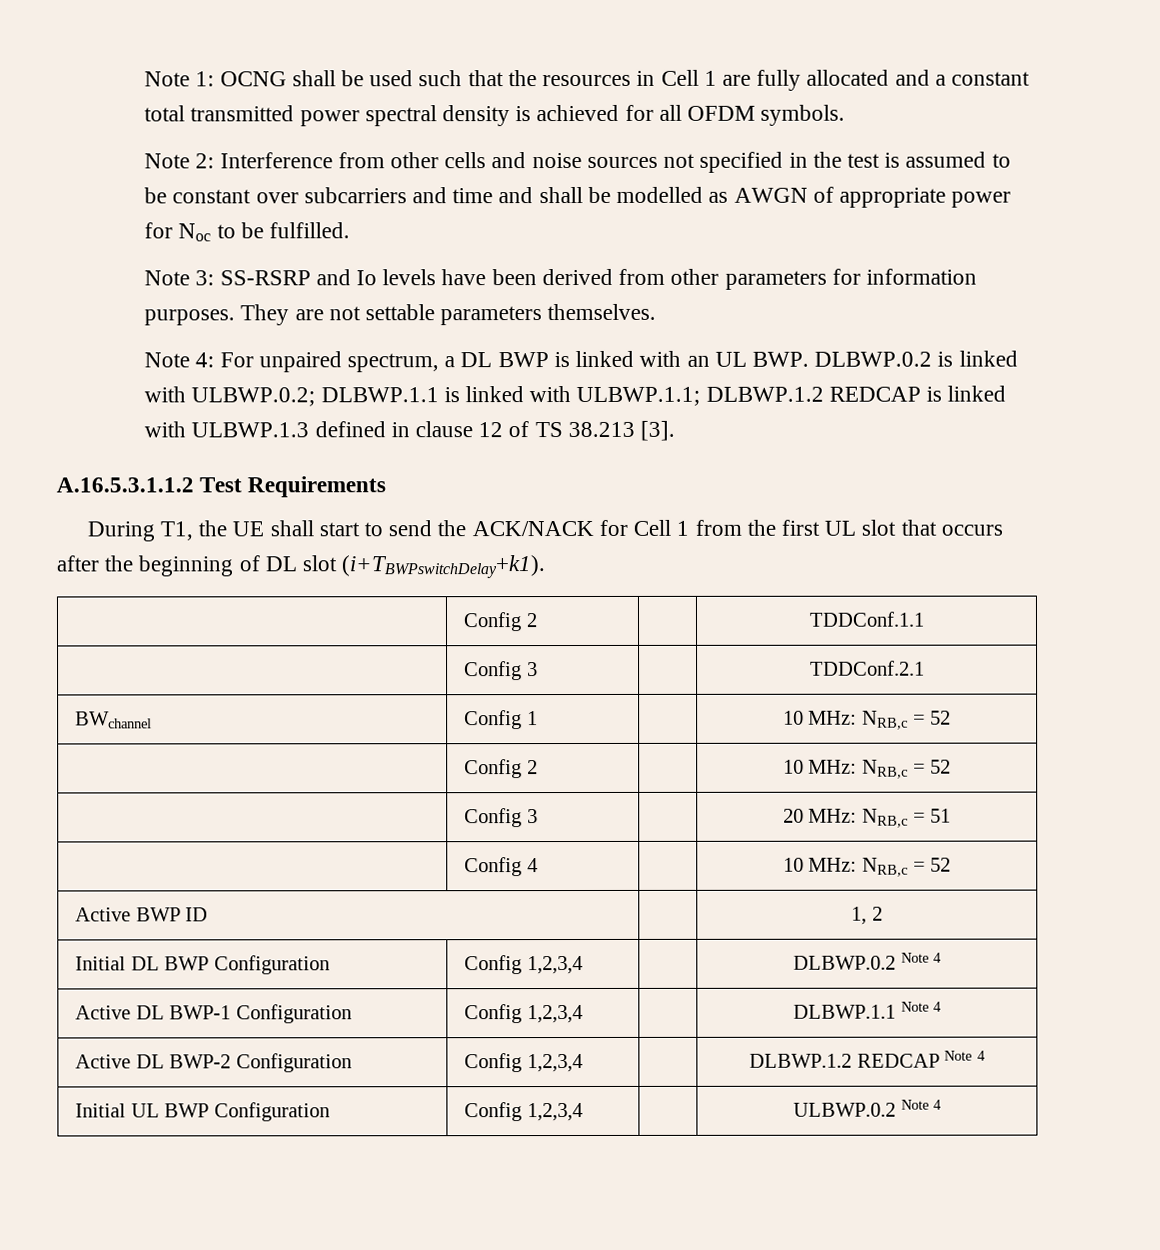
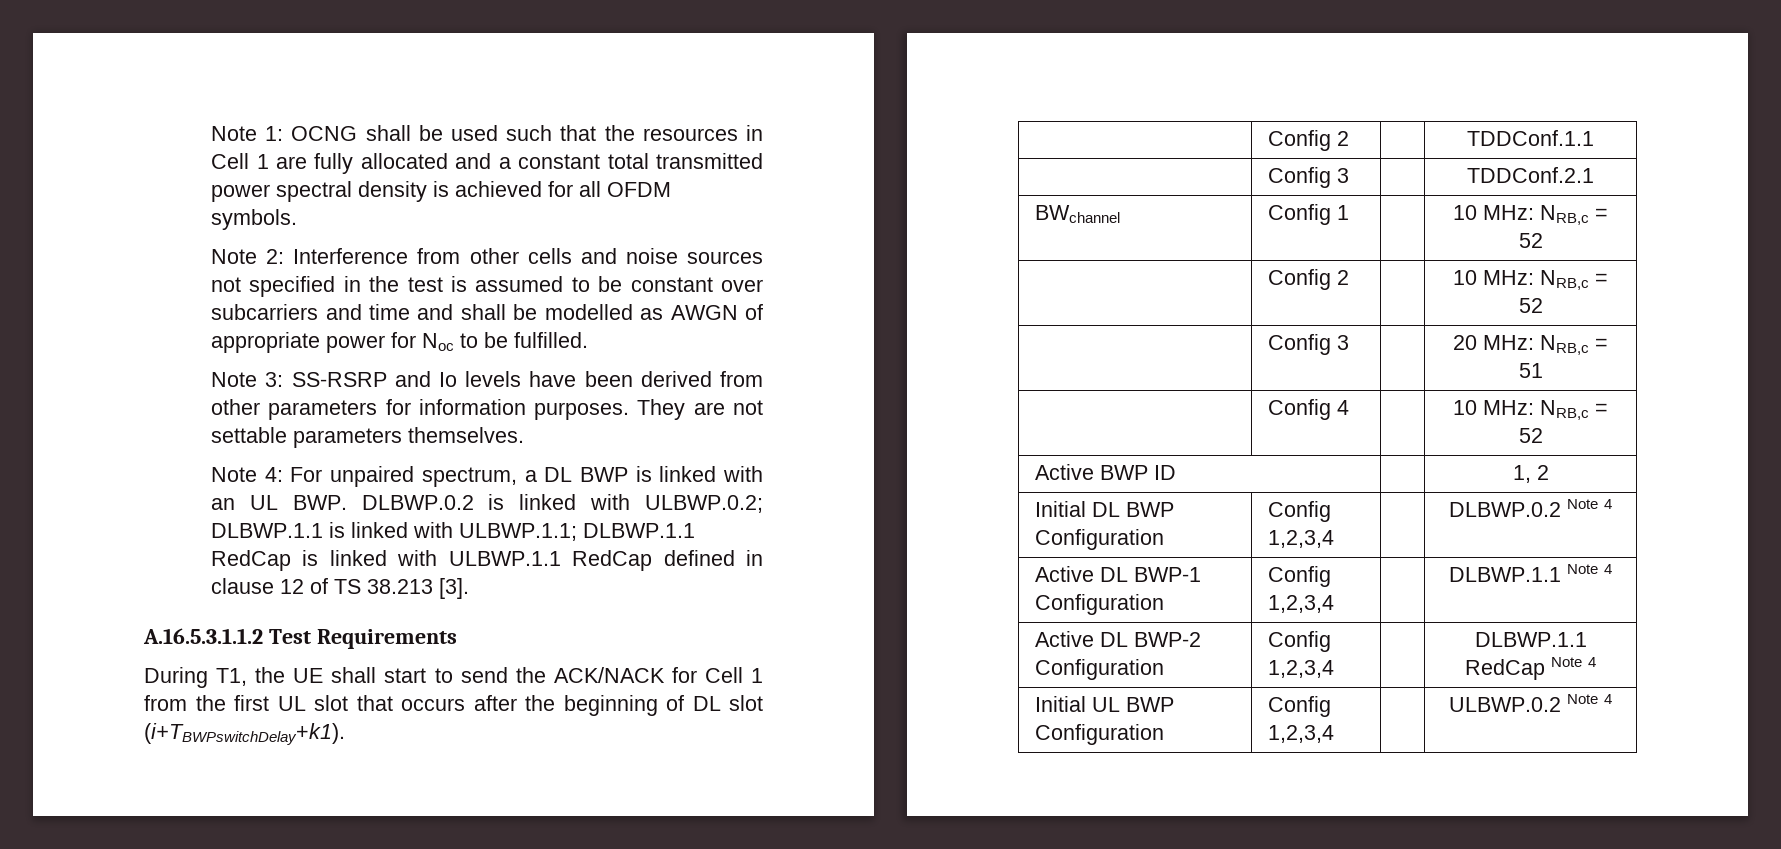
[705,385,1007,402] [144,421,310,438] DLBWP.1.2 REDCAP is linked with ULBWP.1.3 -> [583,523,696,538] [211,550,653,571] DLBWP.1.1 RedCap is linked with ULBWP.1.1 RedCap
[749,1053,940,1068] DLBWP.1.2 REDCAP -> [1474,632,1587,647] [1465,659,1545,680] DLBWP.1.1 RedCap

